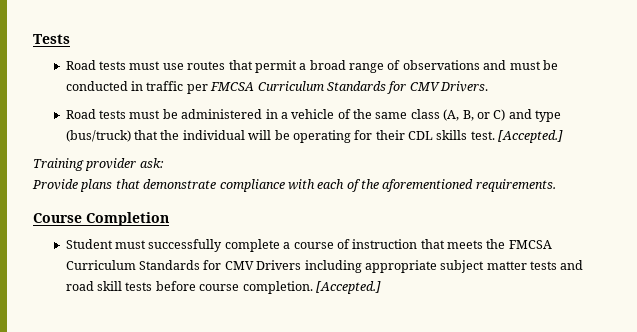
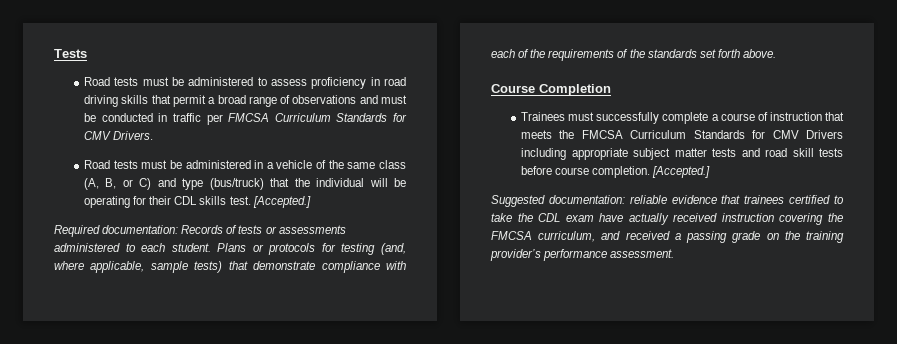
[162,61,226,70] use routes -> [172,77,406,89] [84,95,149,107] be administered to assess proficiency in road driving skills
[33,158,164,171] [32,179,113,192] Training provider ask: // Provide plans -> [54,225,346,237] [54,243,406,255] [54,261,223,273] Required documentation: Records of tests or assessments administered to each student. Plans or protocols for testing (and, where applicable, sample tests)
[382,179,556,192] aforementioned requirements. -> [548,49,776,61] requirements of the standards set forth above.
[65,239,113,249] Student -> [521,112,566,121] Trainees
(381, 287) none -> [491,195,844,207] [491,213,843,225] [491,231,844,243] [490,249,675,261] // Suggested documentation: reliable evidence that trainees certified to take the CDL exam have actually received instruction covering the FMCSA curriculum, and received a passing grade on the training provider’s performance assessment.

